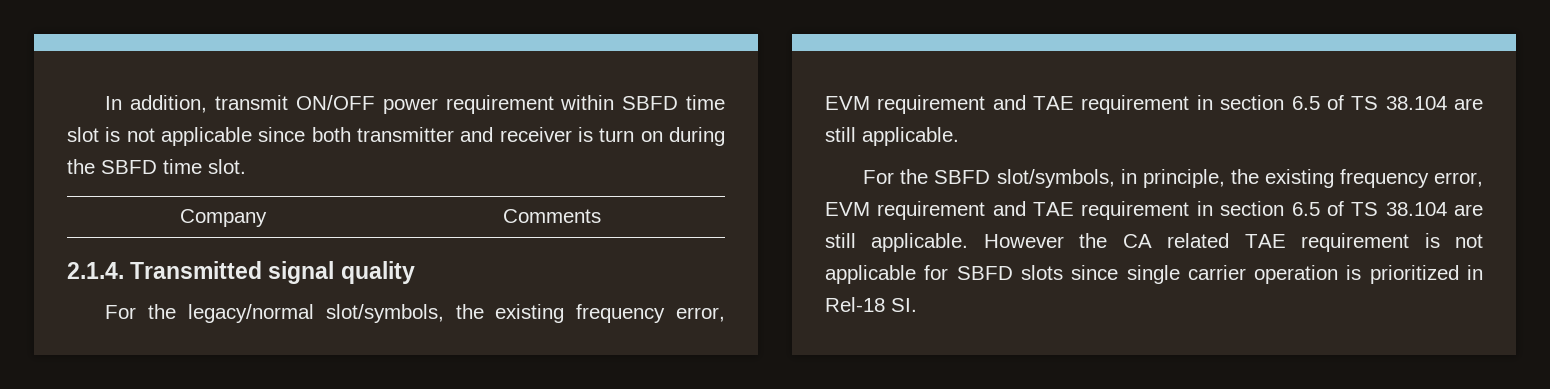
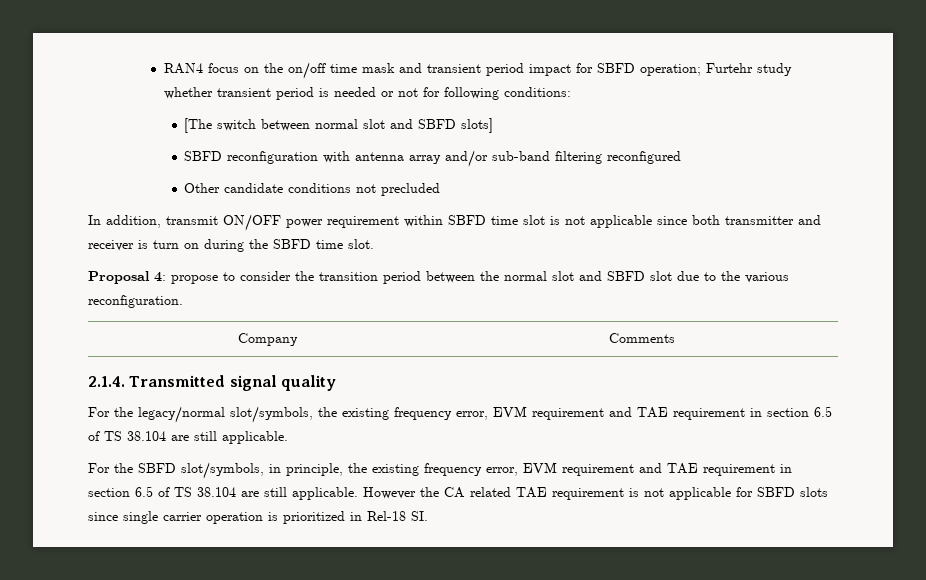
(105, 103) none -> [164,62,793,79] [164,87,572,100] [184,118,494,133] [184,150,682,167] [184,183,441,196] RAN4 focus on the on/off time mask and transient period impact for SBFD operation; Furtehr study whether transient period is needed or not for following conditions: // [The switch between normal slot and SBFD slots] // SBFD reconfiguration with antenna array and/or sub-band filtering reconfigured // Other candidate conditions not precluded //
(246, 166) none -> [88,271,789,284] [88,295,183,308] // Proposal 4: propose to consider the transition period between the normal slot and SBFD slot due to the various reconfiguration.

